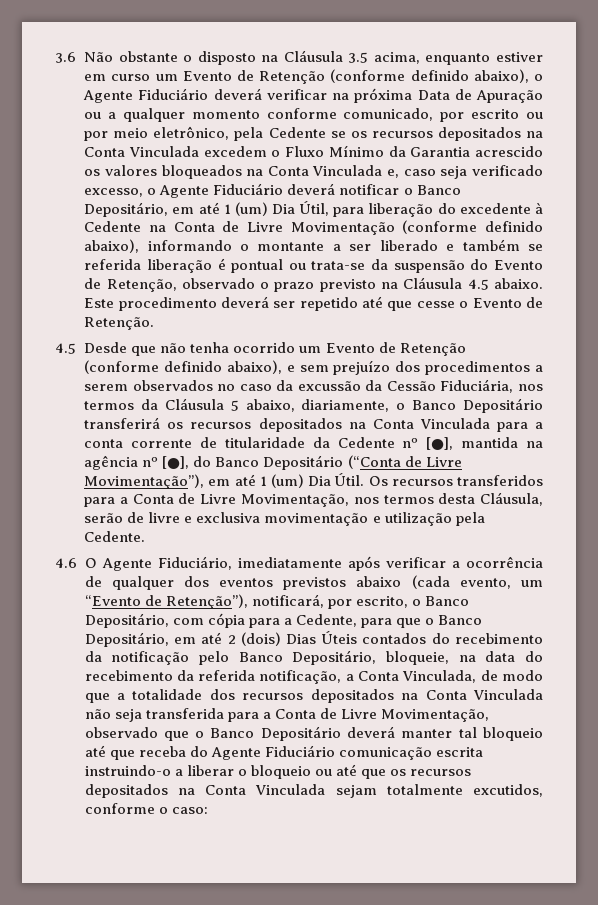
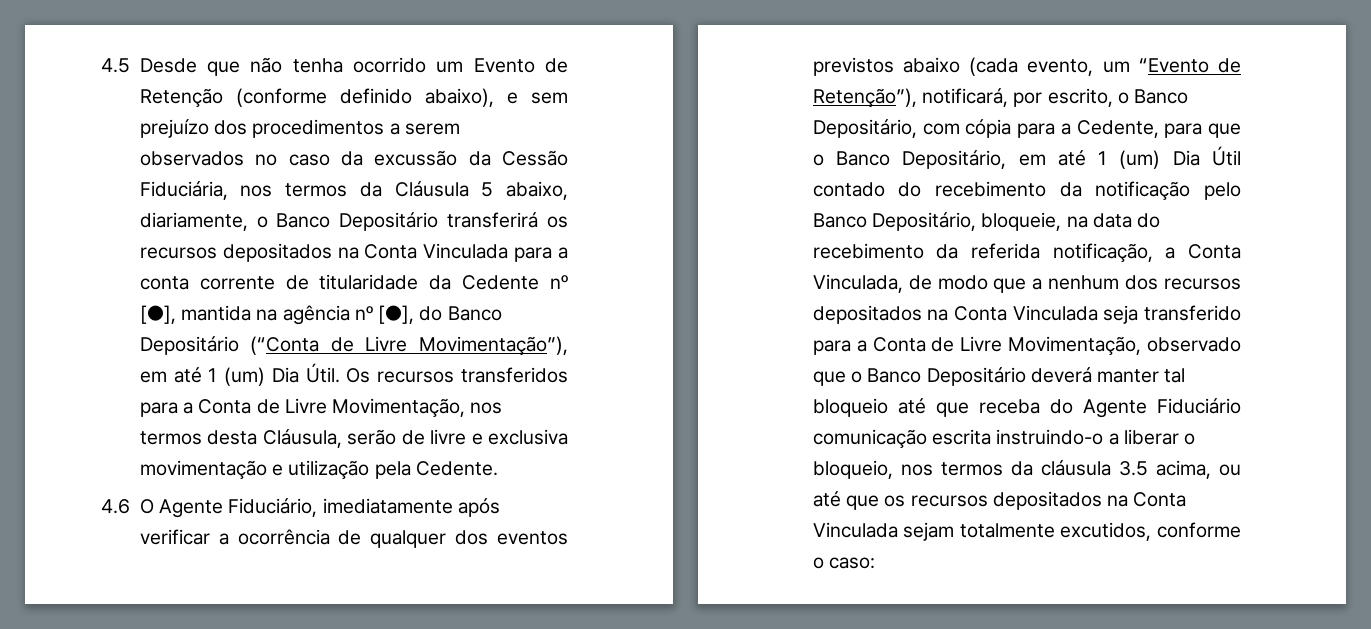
[55,50,543,65] [84,69,543,84] [83,88,543,103] [84,108,543,122] [84,126,543,141] [84,145,543,157] [84,165,543,179] [84,183,461,198] [84,201,543,217] [84,220,543,235] [84,239,543,253] [84,258,543,273] [84,277,543,292] [84,296,543,311] [84,317,155,330] 3.6 Não obstante o disposto na Cláusula 3.5 acima, enquanto estiver em curso um Evento de Retenção (conforme definido abaixo), o Agente Fiduciário deverá verificar na próxima Data de Apuração ou a qualquer momento conforme comunicado, por escrito ou por meio eletrônico, pela Cedente se os recursos depositados na Conta Vinculada excedem o Fluxo Mínimo da Garantia acrescido os valores bloqueados na Conta Vinculada e, caso seja verificado excesso, o Agente Fiduciário deverá notificar o Banco Depositário, em até 1 (um) Dia Útil, para liberação do excedente à Cedente na Conta de Livre Movimentação (conforme definido abaixo), informando o montante a ser liberado e também se referida liberação é pontual ou trata-se da suspensão do Evento de Retenção, observado o prazo previsto na Cláusula 4.5 abaixo. Este procedimento deverá ser repetido até que cesse o Evento de Retenção. // -> (101, 65) none
[227,631,427,646] 2 (dois) Dias Úteis contados -> [1098,146,1241,169] [812,182,885,197] 1 (um) Dia Útil contado
[132,689,203,700] totalidade -> [1048,275,1120,290] nenhum
[84,708,224,722] não seja transferida -> [1103,305,1241,324] seja transferido
[250,765,311,779] bloqueio -> [812,460,1211,479] bloqueio, nos termos da cláusula 3.5 acima,

